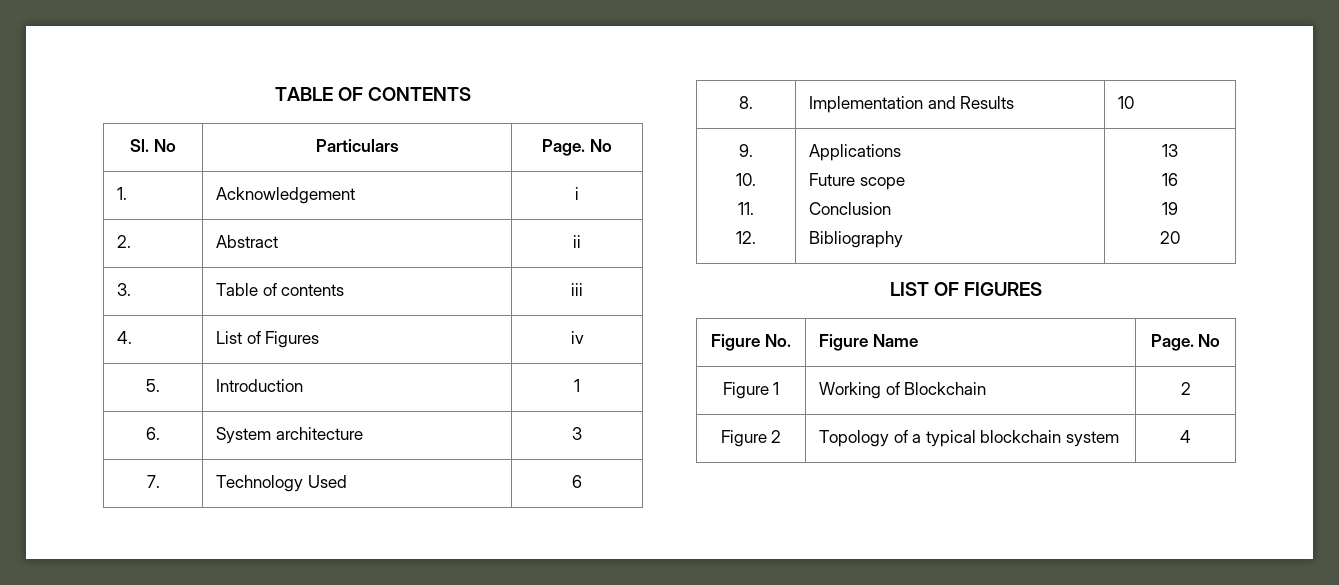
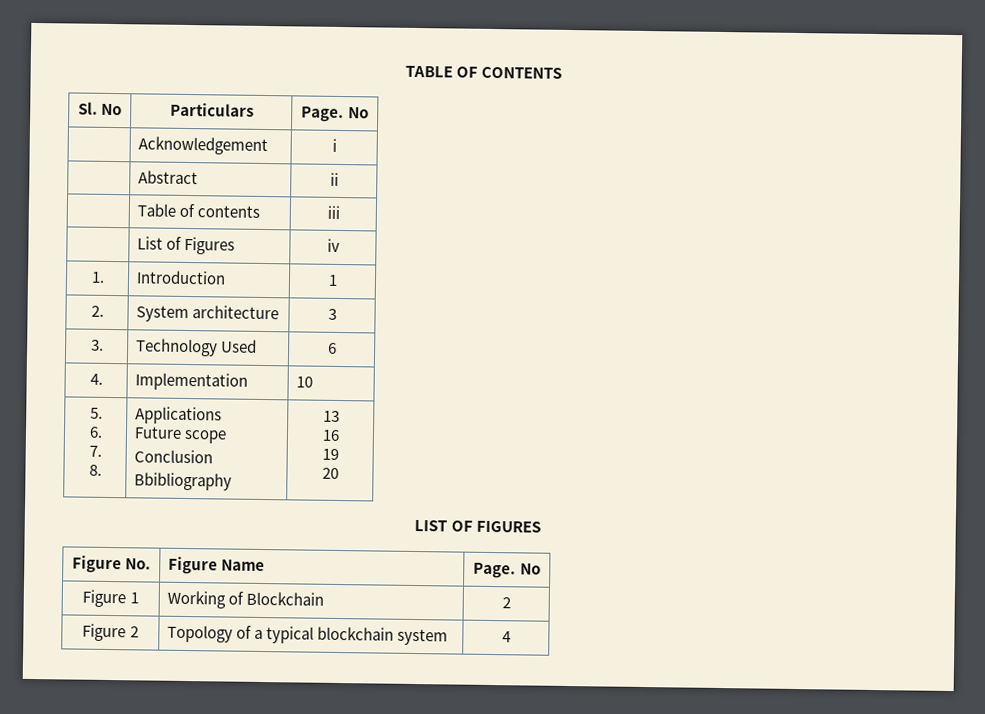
[116,187,127,200] 1. -> (369, 113) none
[116,235,131,248] 2. -> (337, 145) none
[116,283,131,296] 3. -> (339, 179) none
[116,331,132,344] 4. -> (340, 212) none
[146,379,160,392] 5. -> [90,271,105,283] 1.
[146,427,160,440] 6. -> [90,305,104,317] 2.
[146,475,160,488] 7. -> [90,339,104,351] 3.
[739,96,753,109] 8. -> [89,373,103,385] 4.
[927,96,1015,109] and Results -> (248, 381) none
[739,144,753,157] [736,173,756,186] [738,202,754,215] [736,231,756,244] 9. // 10. // 11. // 12. -> [89,407,103,419] [88,426,103,438] [88,445,102,457] [88,464,102,476] 5. // 6. // 7. // 8.
[808,231,903,248] Bibliography -> [133,472,232,491] Bbibliography

